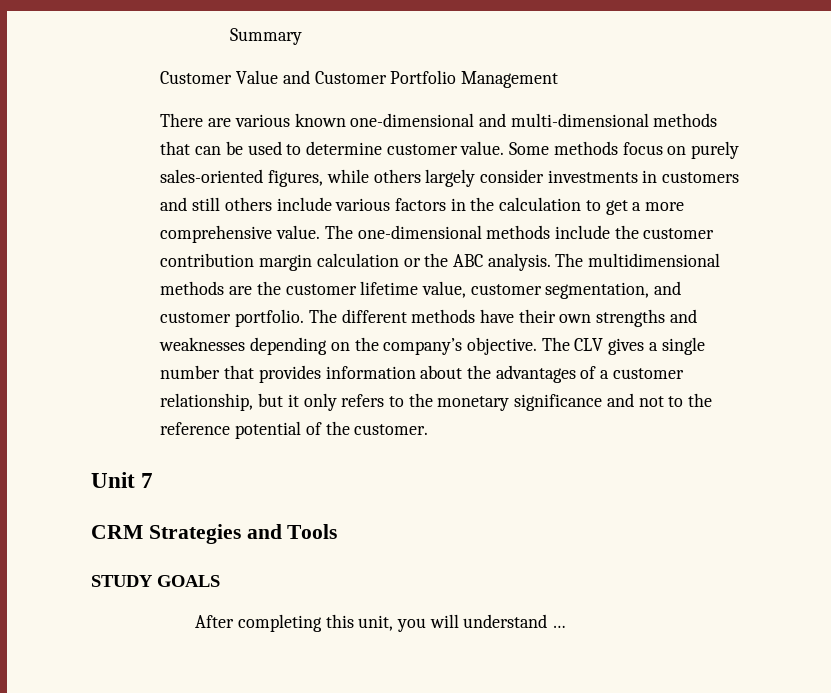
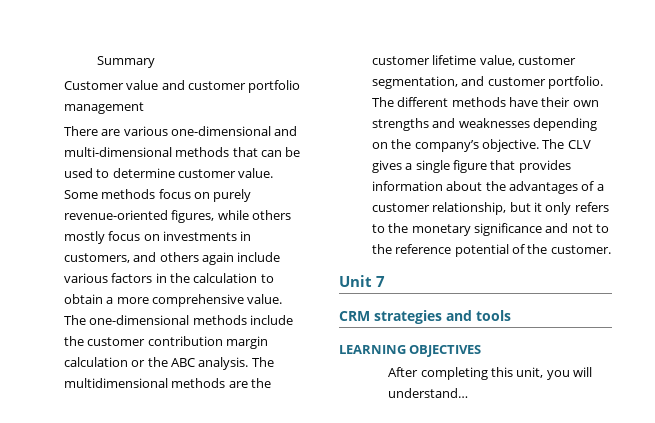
[236,70,559,88] Value and Customer Portfolio Management -> [126,80,301,93] [63,102,144,114] value and customer portfolio management
[294,113,346,127] known -> (168, 131) none
[160,169,264,183] sales-oriented -> [63,210,168,220] revenue-oriented
[425,169,740,187] [160,197,272,211] largely consider investments in customers and still others -> [63,231,252,244] [63,252,234,265] mostly focus on investments in customers, and others again
[605,200,628,215] get -> [63,294,103,304] obtain
[160,365,221,379] number -> [452,160,487,173] figure
[148,524,338,544] [91,575,220,587] Strategies and Tools // STUDY GOALS -> [374,310,511,324] [339,345,482,357] strategies and tools // LEARNING OBJECTIVES
[463,614,567,628] understand … -> [388,388,469,398] understand…

